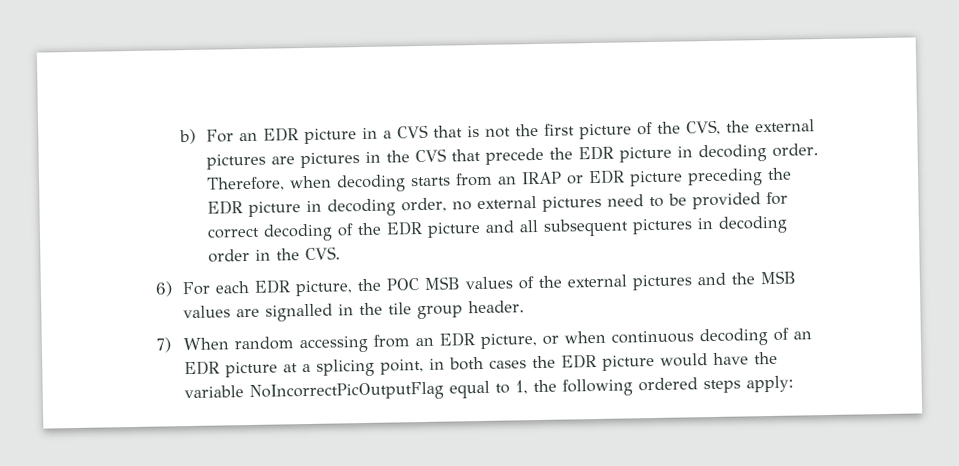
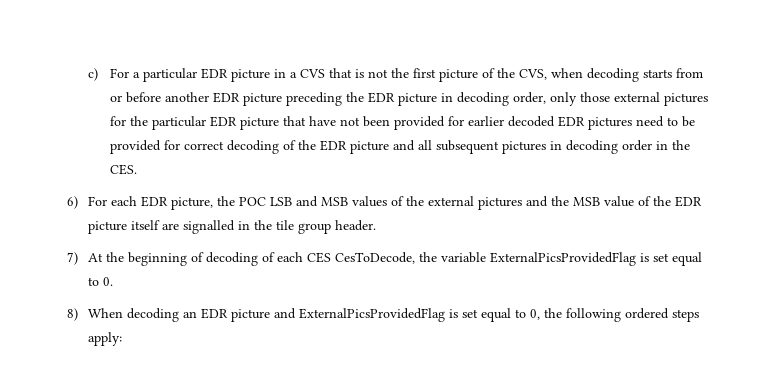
[178,128,258,145] b) For an -> [88,68,197,82] c) For a particular
[725,119,815,133] [205,143,819,170] [206,176,285,192] the external pictures are pictures in the CVS that precede the EDR picture in decoding order. Therefore, -> (547, 74) none
[497,171,584,185] an IRAP or -> [109,92,209,103] or before another
[451,196,537,211] no external -> [549,92,708,106] [109,116,585,130] only those external pictures for the particular EDR picture that have not been provided for earlier decoded EDR
[304,246,341,261] CVS. -> [109,164,137,175] CES.
(419, 284) none -> [270,196,319,207] LSB and
[182,305,231,319] values -> [604,196,703,207] [88,220,161,234] value of the EDR picture itself
[182,327,812,354] [183,351,778,378] [183,380,528,403] When random accessing from an EDR picture, or when continuous decoding of an EDR picture at a splicing point, in both cases the EDR picture would have the variable NoIncorrectPicOutputFlag equal to 1, -> [88,252,703,266] [88,277,114,286] [66,308,541,322] At the beginning of decoding of each CES CesToDecode, the variable ExternalPicsProvidedFlag is set equal to 0. // 8) When decoding an EDR picture and ExternalPicsProvidedFlag is set equal to 0,

